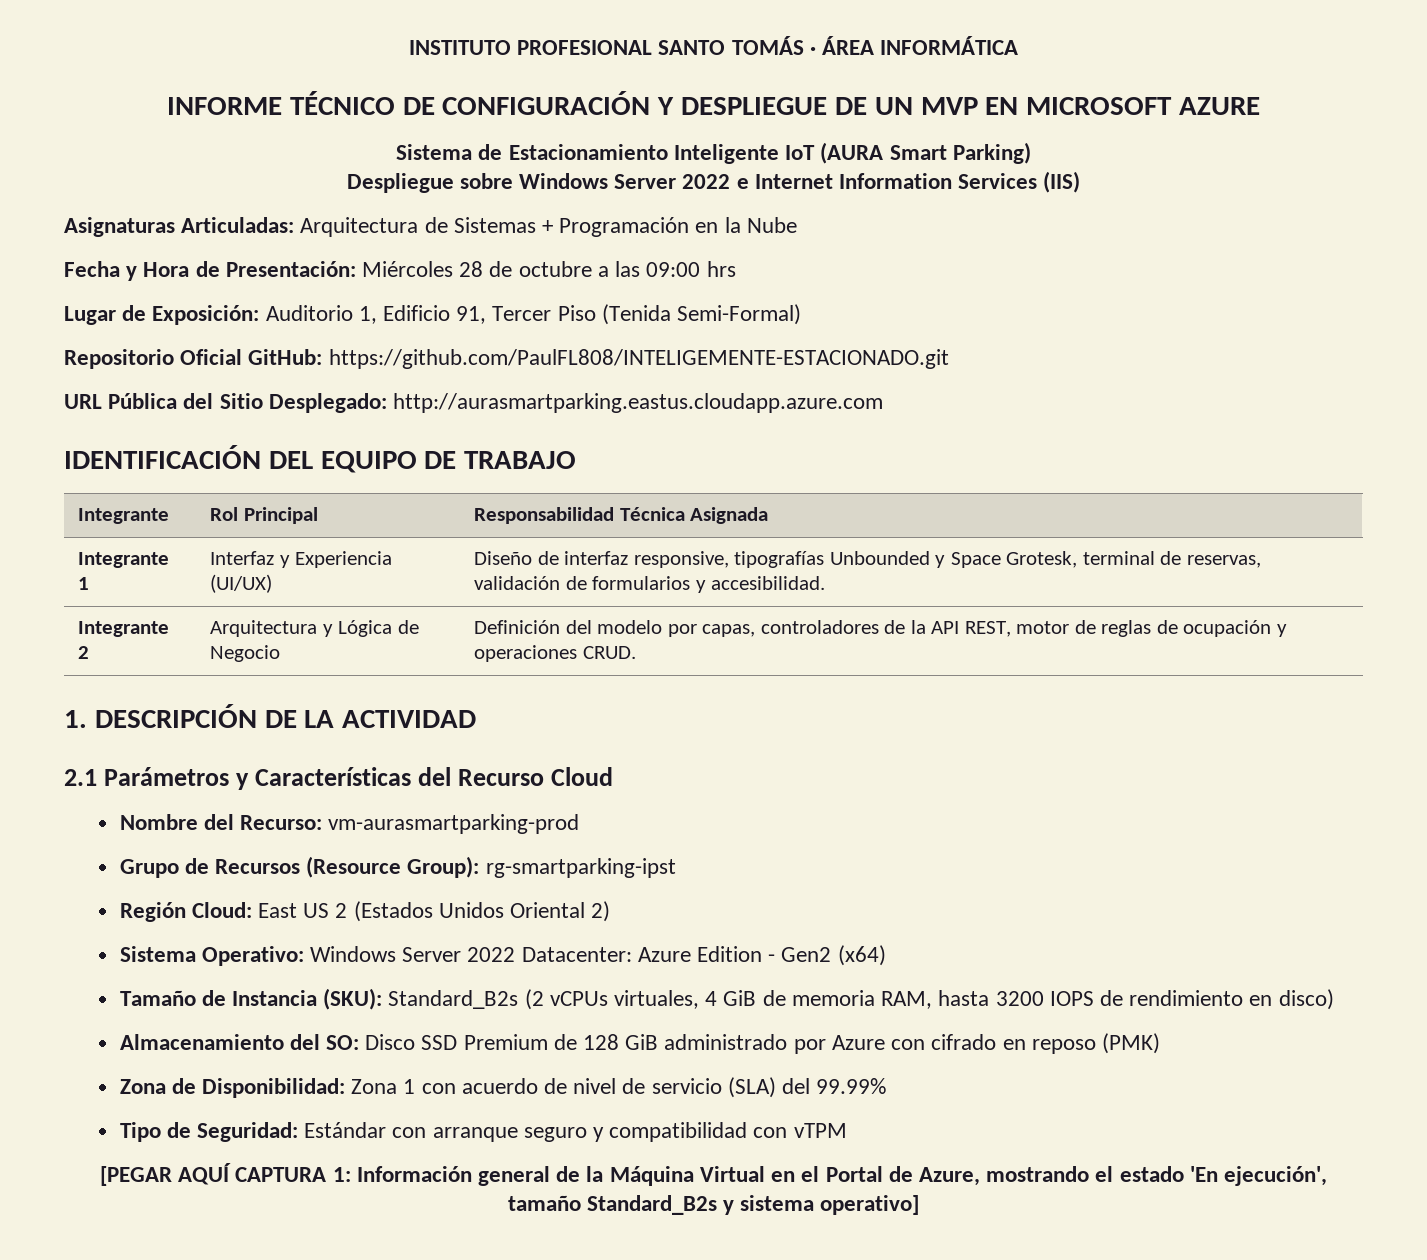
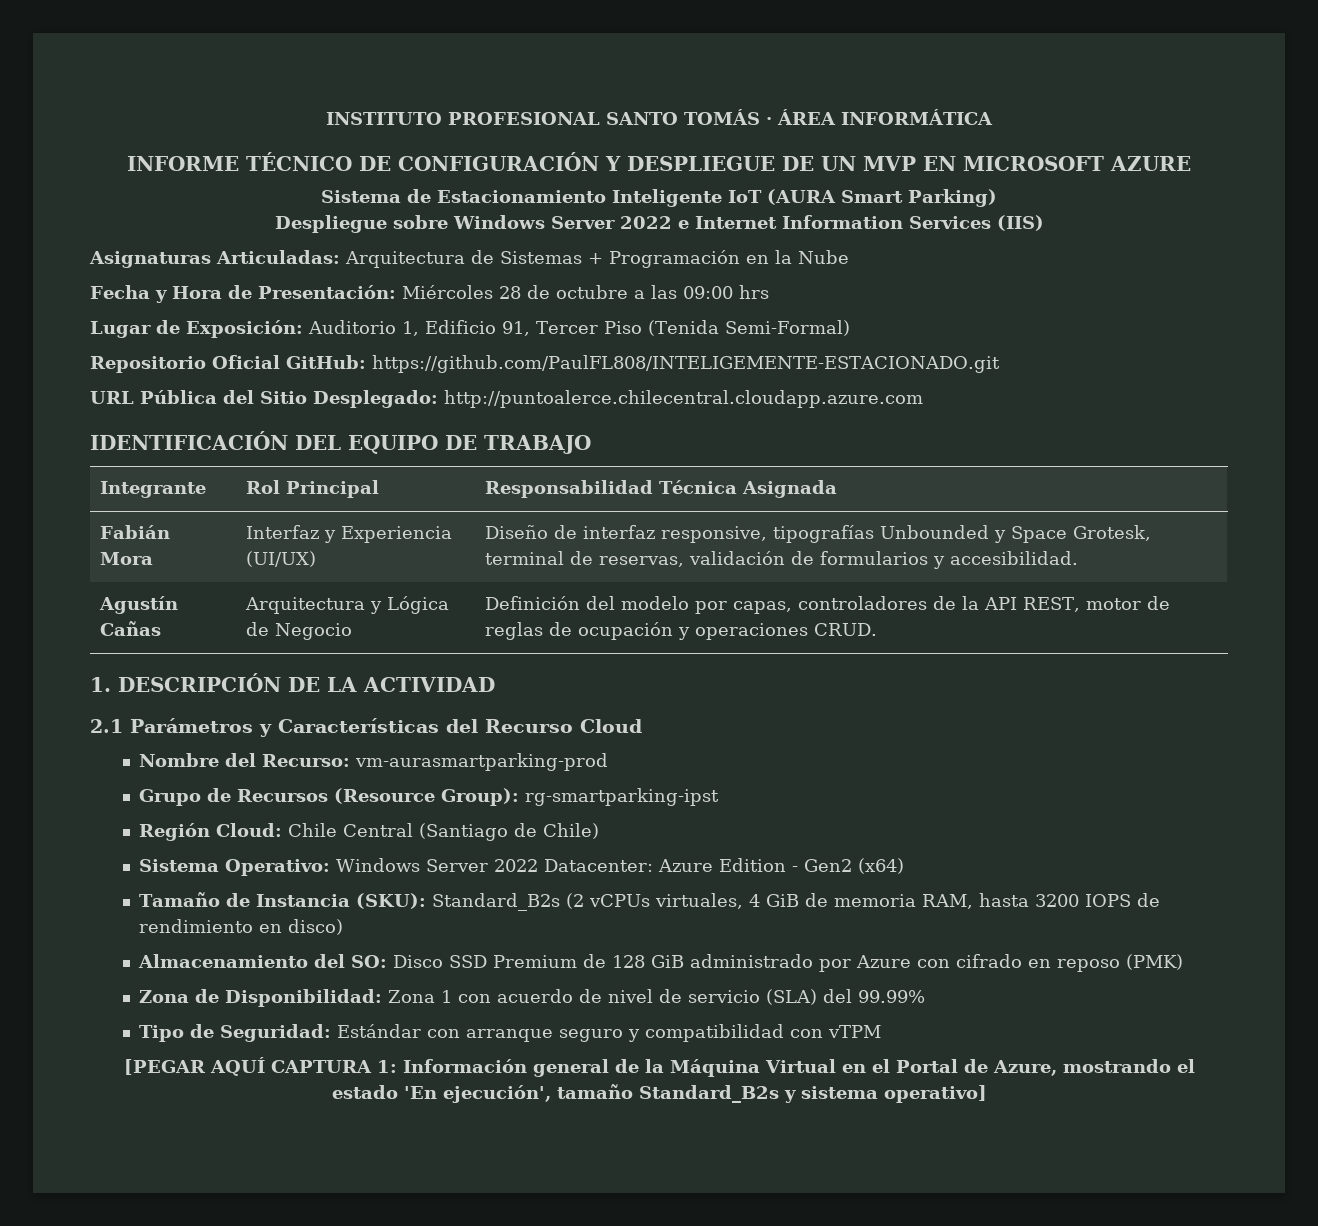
[393,393,884,413] http://aurasmartparking.eastus.cloudapp.azure.com -> [444,390,923,408] http://puntoalerce.chilecentral.cloudapp.azure.com
[77,552,169,568] [77,577,89,590] Integrante 1 -> [99,525,170,539] [99,552,153,565] Fabián Mora
[77,621,169,637] [77,646,89,659] Integrante 2 -> [98,596,178,614] [99,621,161,636] Agustín Cañas
[257,901,611,922] East US 2 (Estados Unidos Oriental 2) -> [288,823,600,841] Chile Central (Santiago de Chile)

